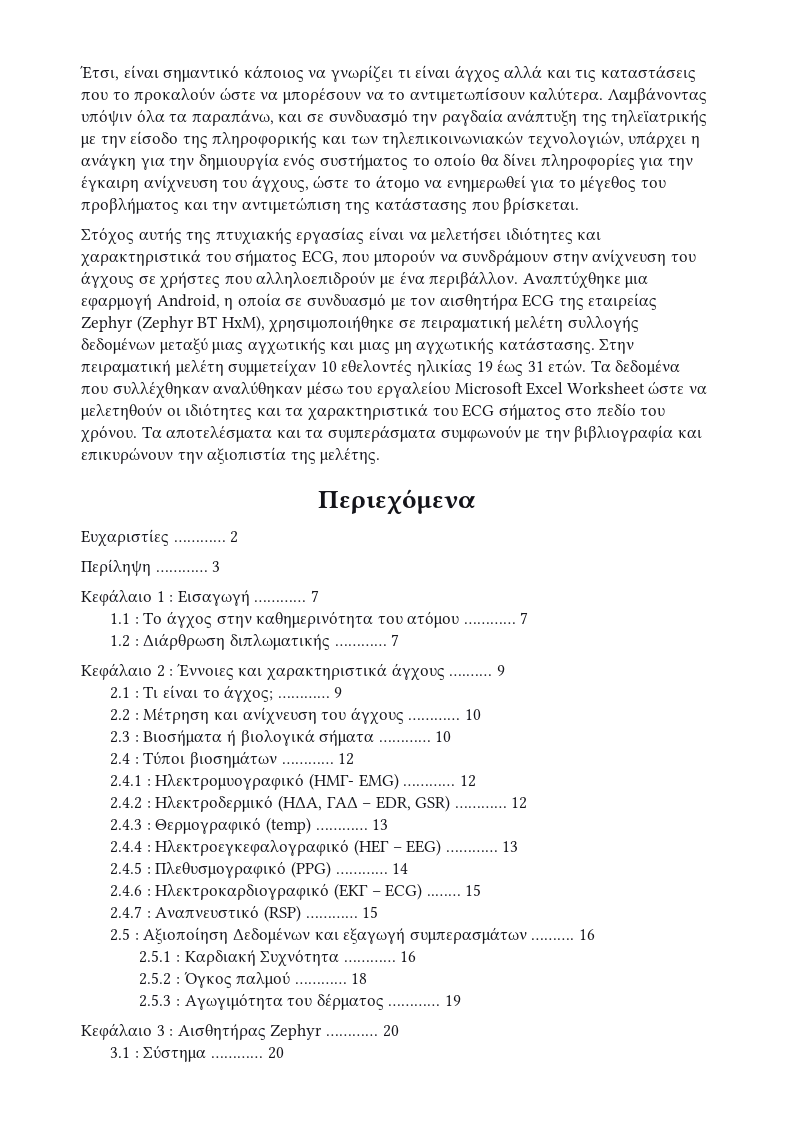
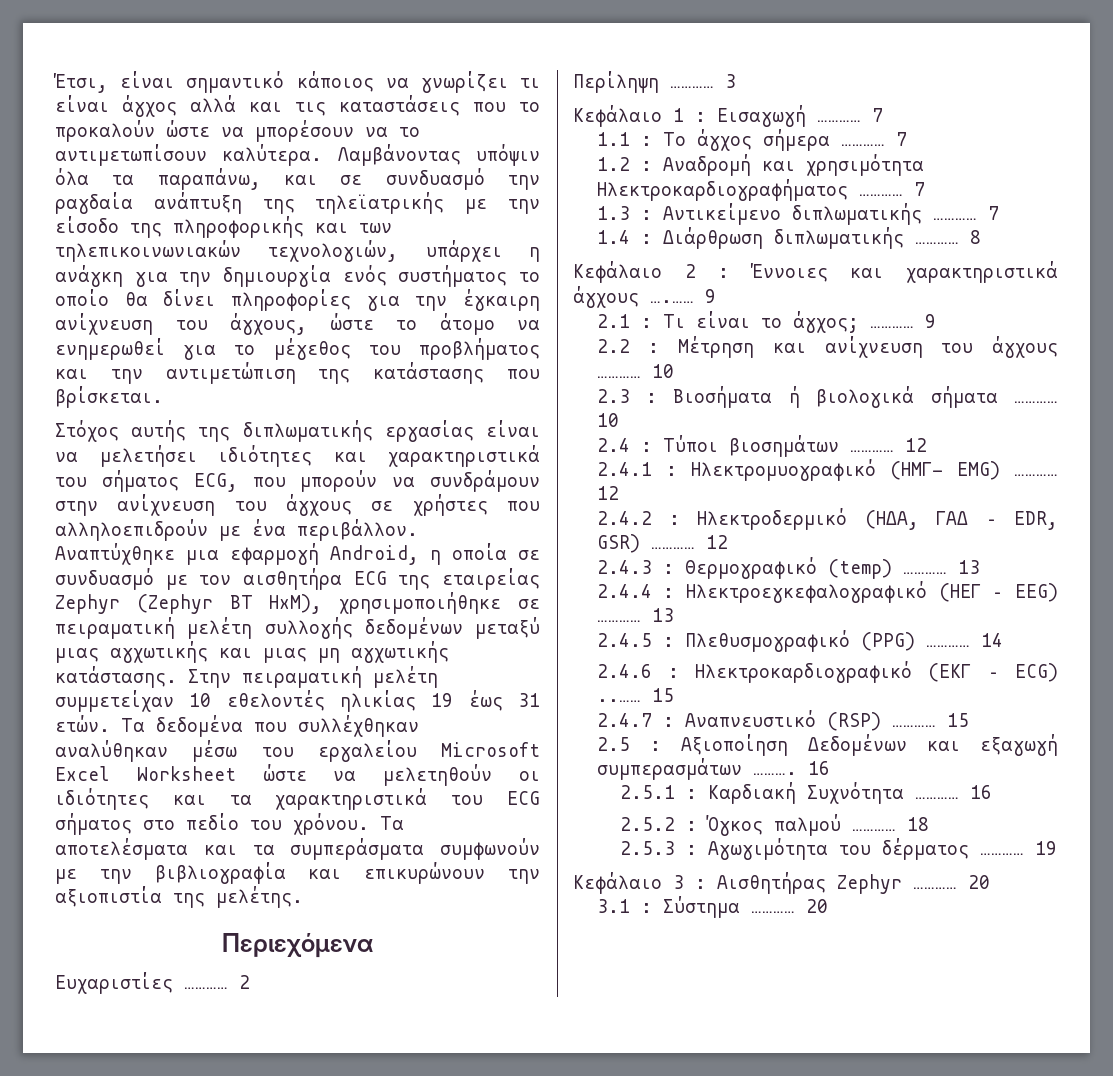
[215,228,292,245] πτυχιακής -> [242,420,373,442] διπλωματικής
[216,611,460,628] στην καθημερινότητα του ατόμου -> [762,129,830,151] σήμερα
(139, 642) none -> [662,154,924,177] [596,179,925,201] [596,203,999,225] [596,230,652,244] Αναδρομή και χρησιμότητα Ηλεκτροκαρδιογραφήματος ………… 7 // 1.3 : Αντικείμενο διπλωματικής ………… 7 // 1.4 :
[391,634,400,646] 7 -> [969,230,981,244] 8

